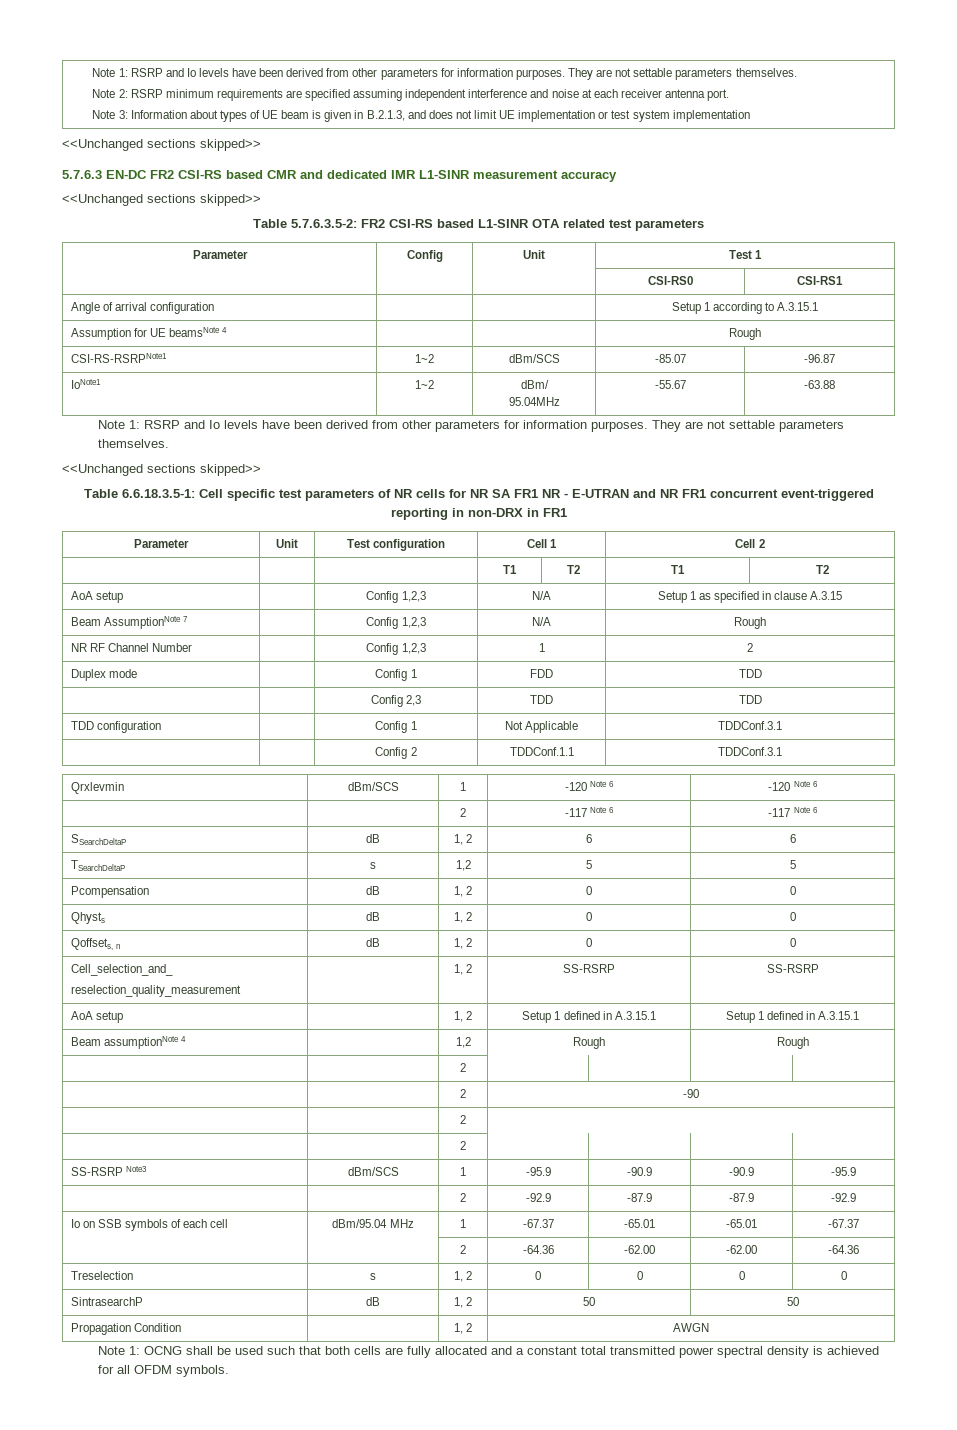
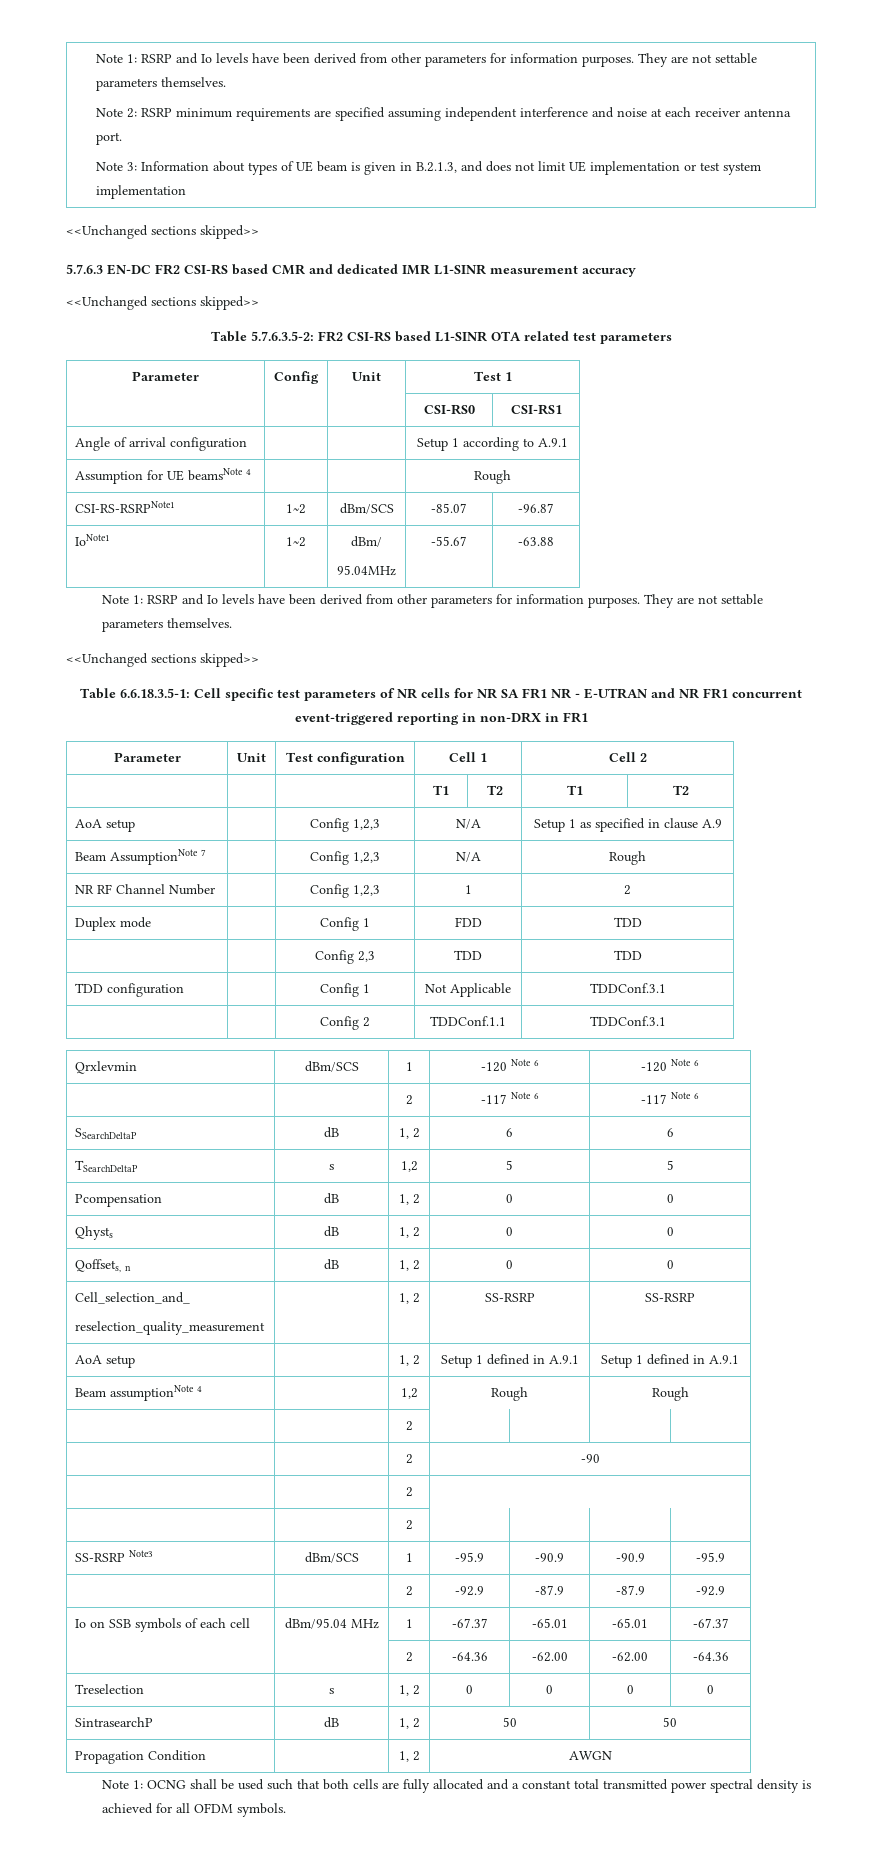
[777,302,819,311] A.3.15.1 -> [538,438,568,447] A.9.1
[810,591,843,600] A.3.15 -> [701,819,722,828] A.9
[614,1011,656,1020] [725,1011,860,1023] A.3.15.1 | Setup 1 defined in A.3.15.1 -> [548,1355,579,1364] [601,1354,739,1368] A.9.1 | Setup 1 defined in A.9.1

